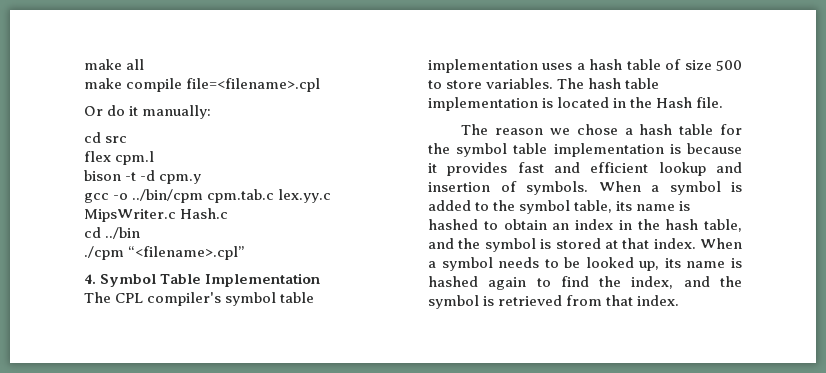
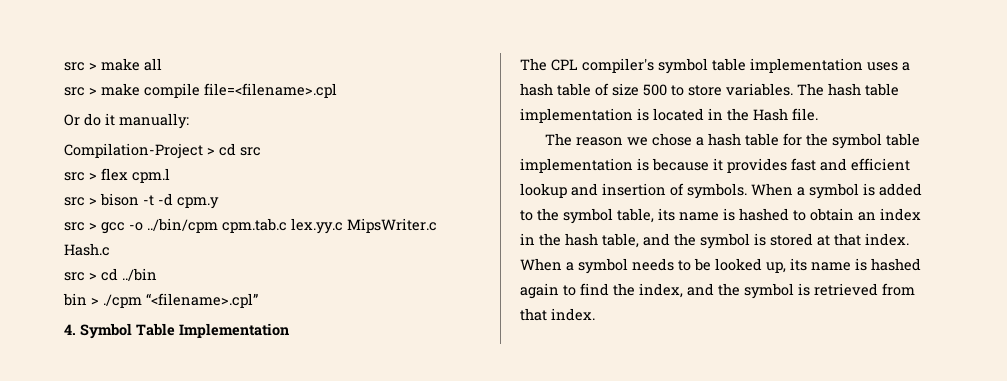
(84, 64) none -> [64,62,97,71] src >
(145, 64) none -> [64,87,97,96] src >
(212, 112) none -> [64,143,215,159] Compilation-Project >
(128, 139) none -> [64,172,97,181] src >
(155, 158) none -> [64,197,97,206] src >
(202, 179) none -> [64,222,97,231] src >
(229, 213) none -> [64,272,97,281] src >
(141, 233) none -> [63,293,99,306] bin >

